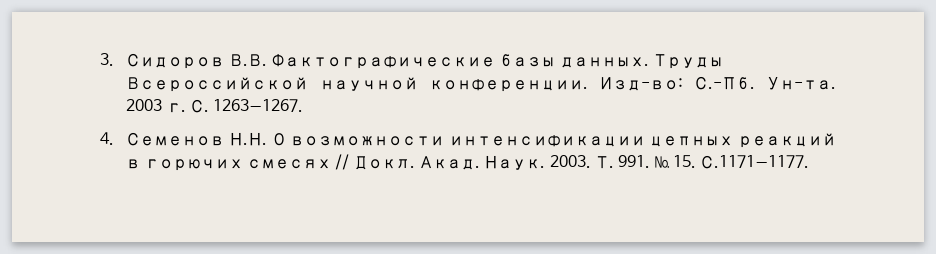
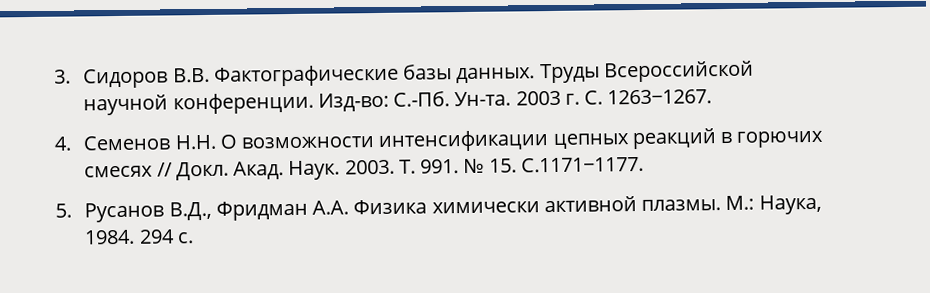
(810, 162) none -> [55,194,822,223] [84,229,194,245] // 5. Русанов В.Д., Фридман А.А. Физика химически активной плазмы. М.: Наука, 1984. 294 с.

